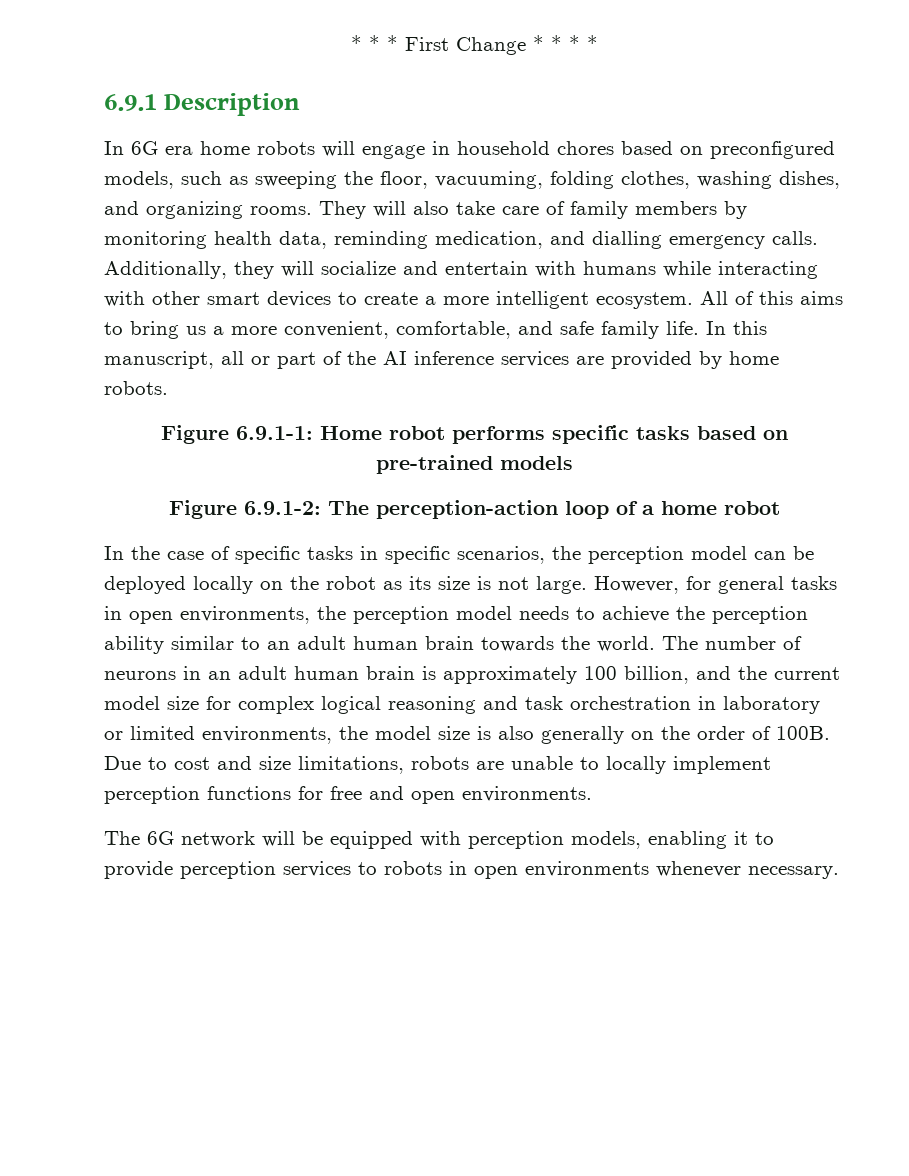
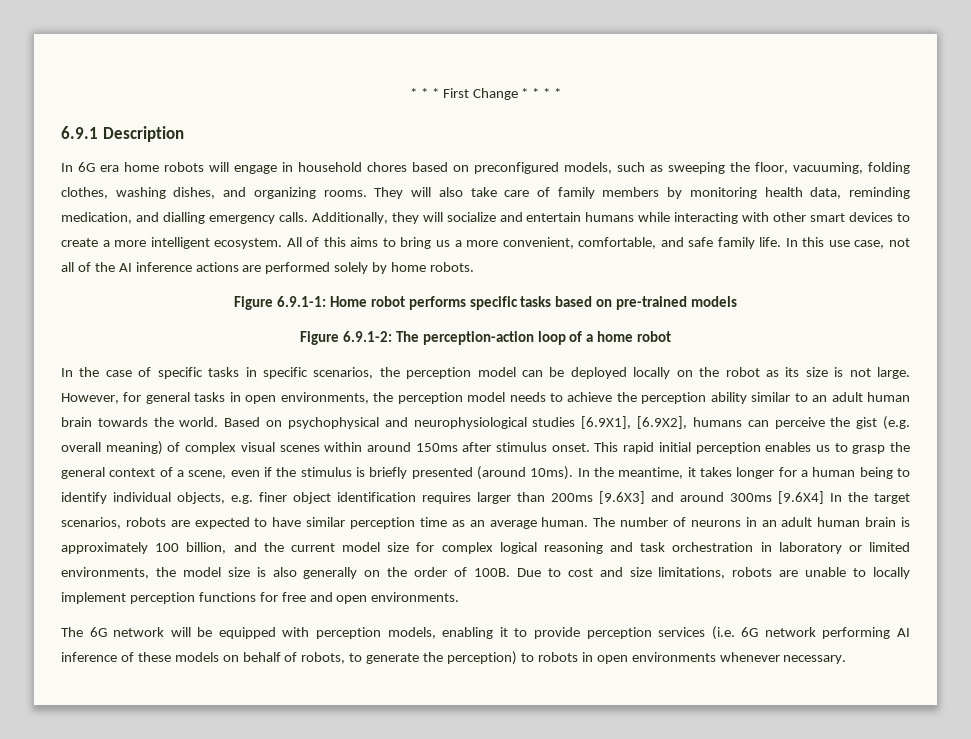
[535,261,576,277] with -> (582, 217) none
[104,351,692,369] manuscript, all or part of the AI inference services are provided -> [828,238,910,249] [61,262,369,274] use case, not all of the AI inference actions are performed solely
(655, 644) none -> [224,416,911,430] [61,441,911,455] [61,466,911,480] [61,491,910,504] [61,517,589,529] Based on psychophysical and neurophysiological studies [6.9X1], [6.9X2], humans can perceive the gist (e.g. overall meaning) of complex visual scenes within around 150ms after stimulus onset. This rapid initial perception enables us to grasp the general context of a scene, even if the stimulus is briefly presented (around 10ms). In the meantime, it takes longer for a human being to identify individual objects, e.g. finer object identification requires larger than 200ms [9.6X3] and around 300ms [9.6X4] In the target scenarios, robots are expected to have similar perception time as an average human.
(351, 869) none -> [711,626,910,640] [61,651,518,665] (i.e. 6G network performing AI inference of these models on behalf of robots, to generate the perception)

